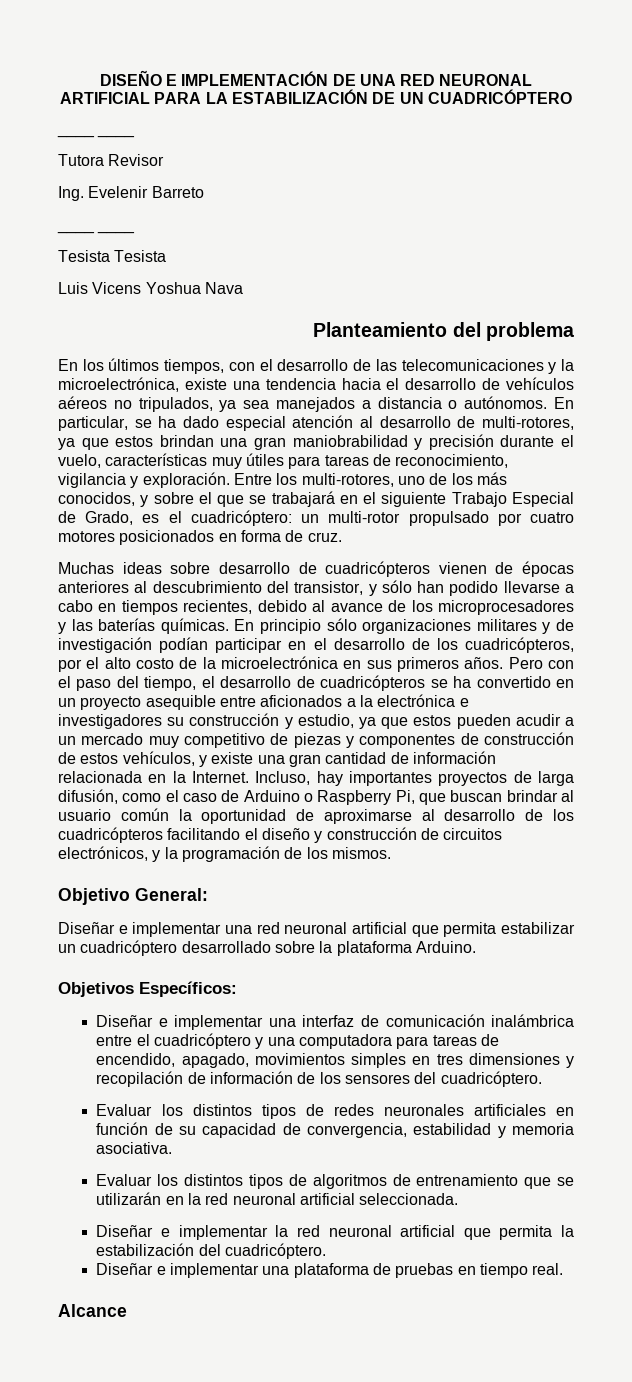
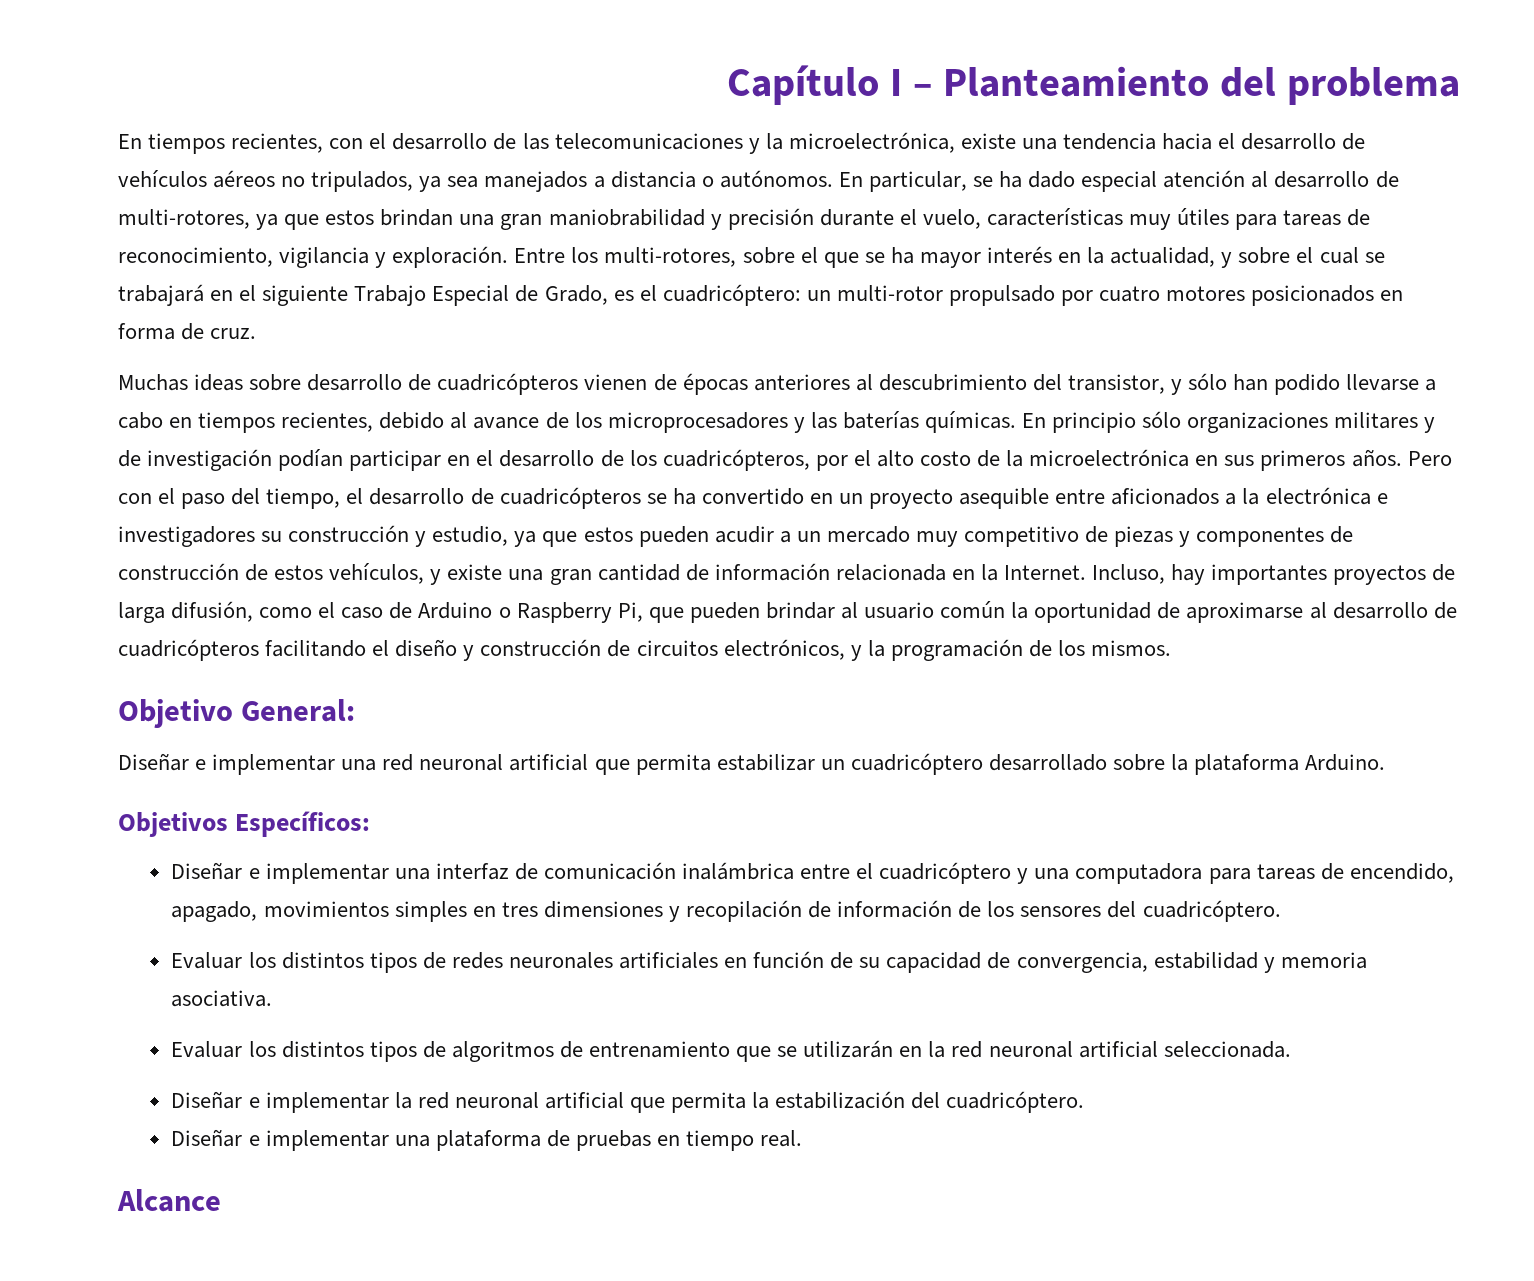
[99,70,533,86] [60,89,572,104] [57,134,136,138] [58,154,165,166] [58,186,204,201] [57,230,136,234] [58,250,167,262] [58,282,243,294] DISEÑO E IMPLEMENTACIÓN DE UNA RED NEURONAL ARTIFICIAL PARA LA ESTABILIZACIÓN DE UN CUADRICÓPTERO // ____ ____ // Tutora Revisor // Ing. Evelenir Barreto // ____ ____ // Tesista Tesista // Luis Vicens Yoshua Nava // -> [727,65,933,105] Capítulo I –
[82,358,225,374] los últimos tiempos, -> [148,133,324,154] tiempos recientes,
[397,472,507,485] [58,492,135,506] uno de los más conocidos, -> [742,246,1216,268] sobre el que se ha mayor interés en la actualidad,
[217,495,245,507] que -> [1319,247,1359,264] cual
[450,790,503,802] buscan -> [689,602,760,623] pueden
[553,809,574,821] los -> (1457, 610) none

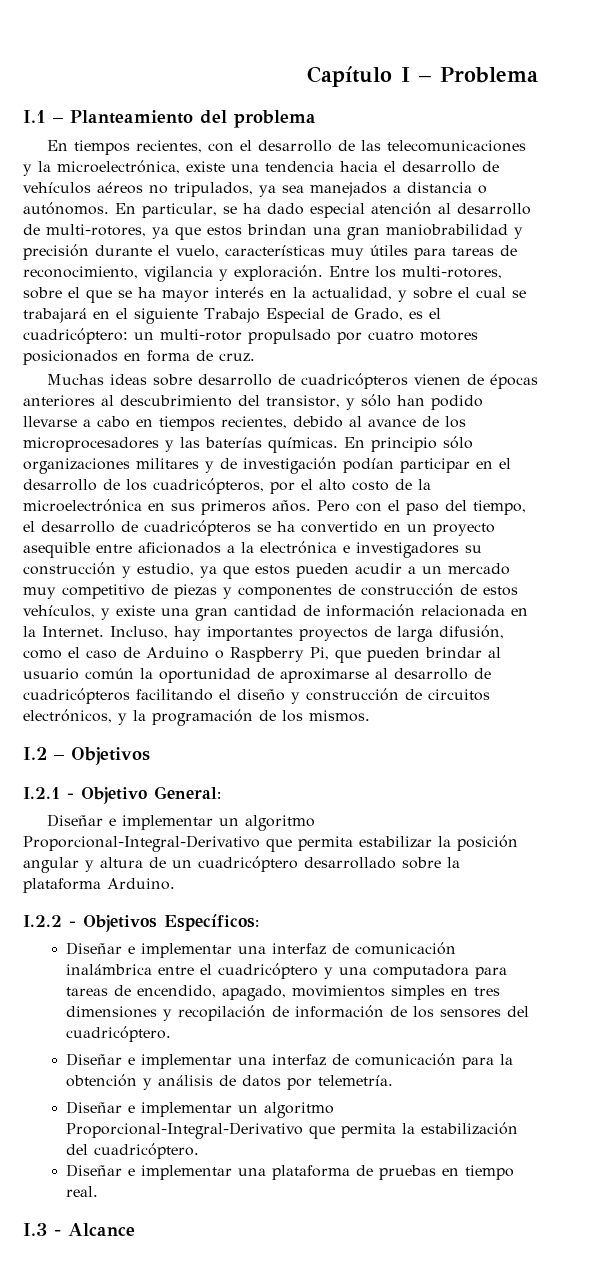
(933, 90) none -> [440,67,538,83] [23,110,63,123] Problema // I.1 –
(1172, 648) none -> [23,747,150,765] [23,787,74,799] I.2 – Objetivos // I.2.1 -
[341,754,815,775] una red neuronal artificial que permita estabilizar -> [218,815,315,831] [23,835,518,852] [23,857,166,873] un algoritmo Proporcional-Integral-Derivativo que permita estabilizar la posición angular y altura de
(1386, 762) none -> [23,915,76,927] I.2.2 -
[171,951,1367,973] [171,990,273,1007] [171,1040,1291,1062] [171,1091,624,1113] Evaluar los distintos tipos de redes neuronales artificiales en función de su capacidad de convergencia, estabilidad y memoria asociativa. // Evaluar los distintos tipos de algoritmos de entrenamiento que se utilizarán en la red neuronal artificial seleccionada. // Diseñar e implementar la red neuronal artificial -> [65,1053,513,1069] [65,1074,393,1090] [65,1101,334,1118] [65,1122,303,1139] Diseñar e implementar una interfaz de comunicación para la obtención y análisis de datos por telemetría. // Diseñar e implementar un algoritmo Proporcional-Integral-Derivativo
(803, 1138) none -> [23,1223,61,1236] I.3 -

